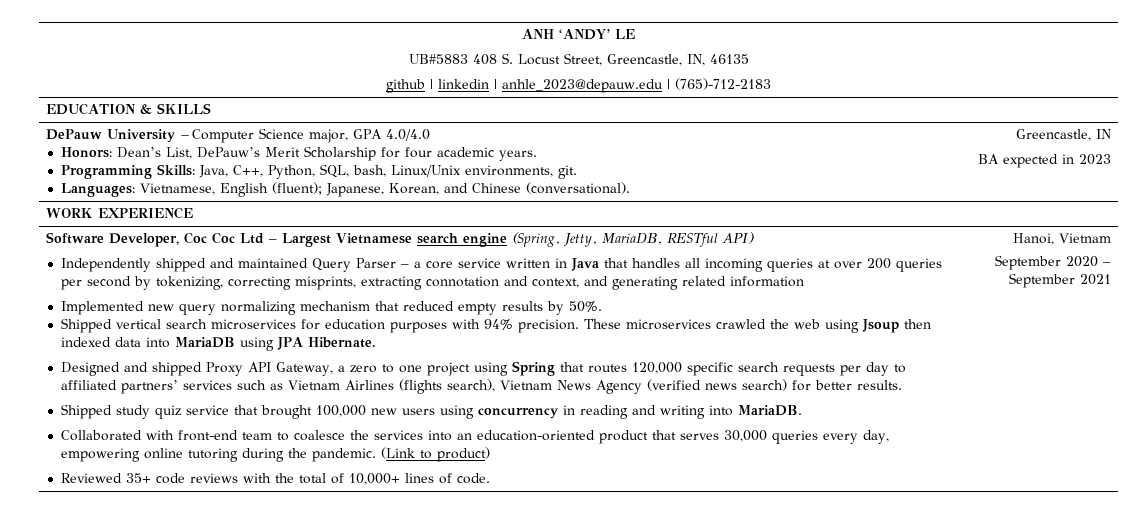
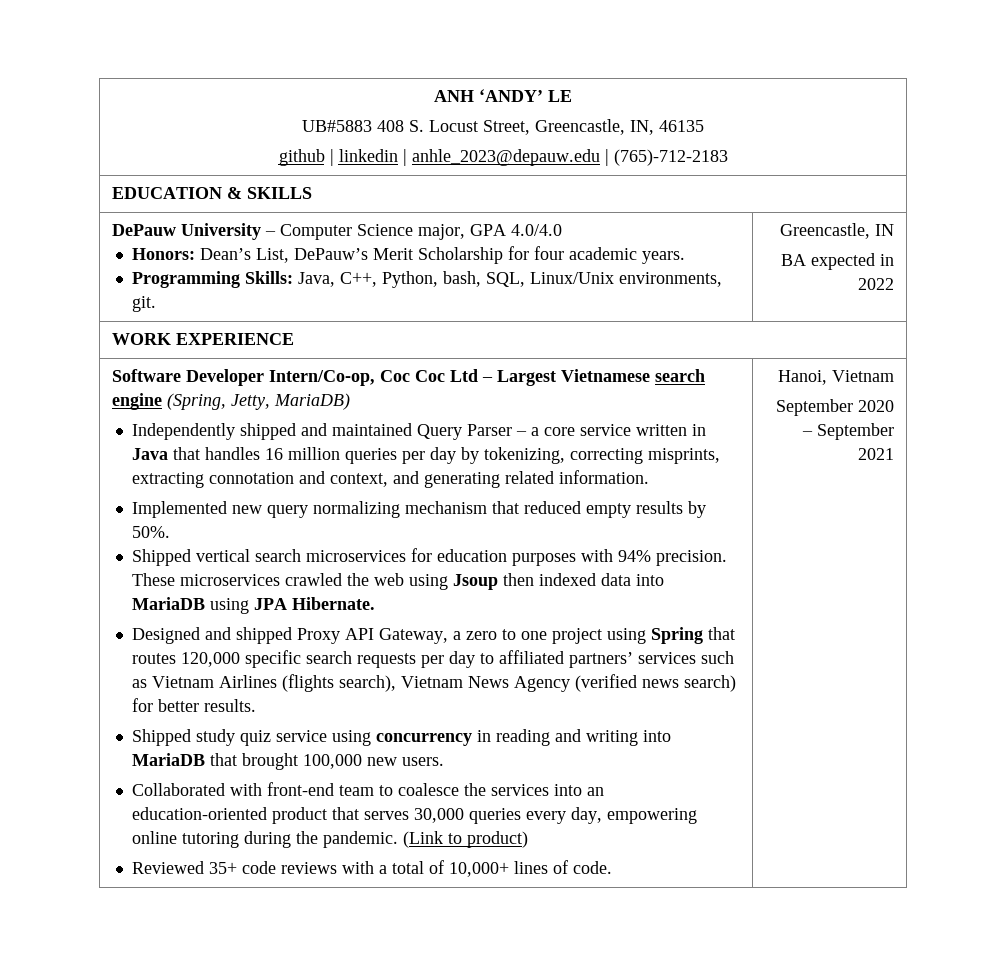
[320,164,387,178] SQL, bash, -> [443,271,526,287] bash, SQL,
[61,182,631,197] // Languages: Vietnamese, English (fluent); Japanese, Korean, and Chinese (conversational). -> (157, 304) none
[1079,154,1112,165] 2023 -> [857,278,894,290] 2022
[108,233,179,247] Developer, -> [186,369,376,386] Developer Intern/Co-op,
[601,232,754,247] MariaDB, RESTful API) -> [274,393,351,410] MariaDB)
[685,258,892,272] all incoming queries at over 200 -> [265,447,341,460] 16 million
[87,276,132,287] second -> [430,447,457,464] day
[730,276,805,287] information -> [559,470,650,484] information.
[234,405,436,419] that brought 100,000 new users -> (328, 736) none
[738,405,803,416] MariaDB. -> [132,753,445,770] MariaDB that brought 100,000 new users.
[275,473,295,483] the -> [379,865,388,874] a

